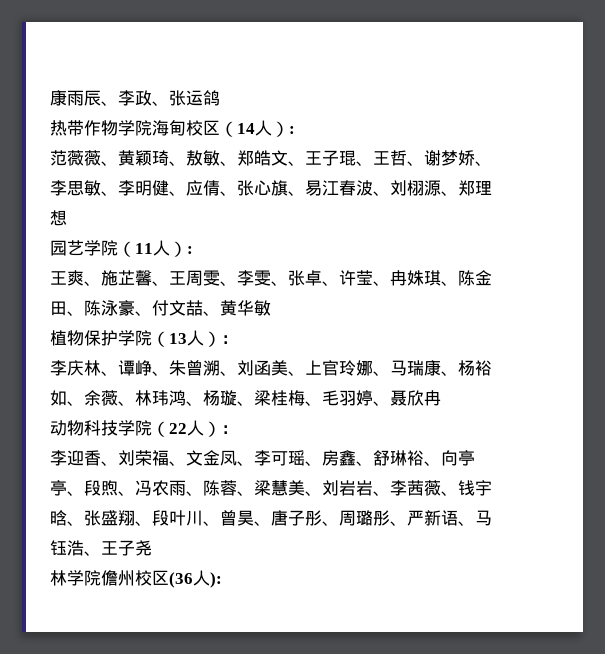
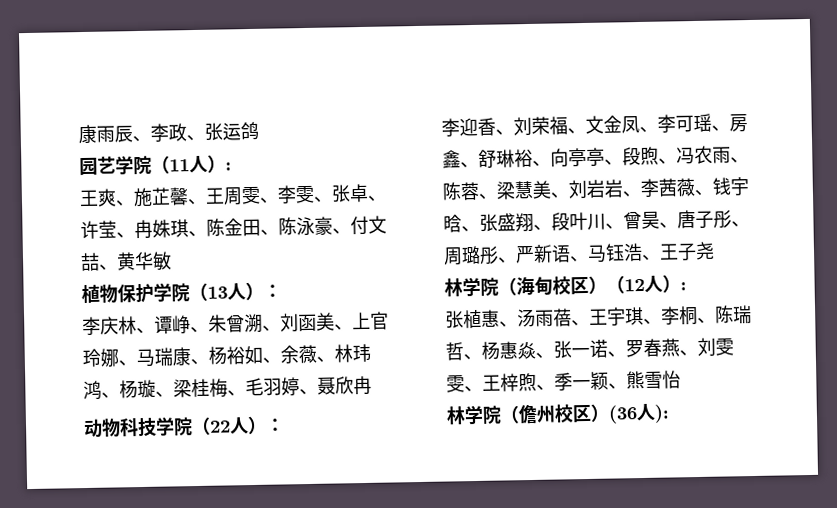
[50,119,295,137] [50,150,492,166] [50,180,492,196] [50,210,67,226] // 热带作物学院海甸校区（14人）: // 范薇薇、黄颖琦、敖敏、郑皓文、王子琨、王哲、谢梦娇、李思敏、李明健、应倩、张心旗、易江春波、刘栩源、郑理想 -> (259, 131) none
(101, 578) none -> [498,274,687,296] [445,305,752,329] [445,337,734,361] [446,370,681,393] [446,404,520,425] （海甸校区）（12人）: // 张植惠、汤雨蓓、王宇琪、李桐、陈瑞哲、杨惠焱、张一诺、罗春燕、刘雯雯、王梓煦、季一颖、熊雪怡 // 林学院（
(169, 577) none -> [590,403,610,422] ）

